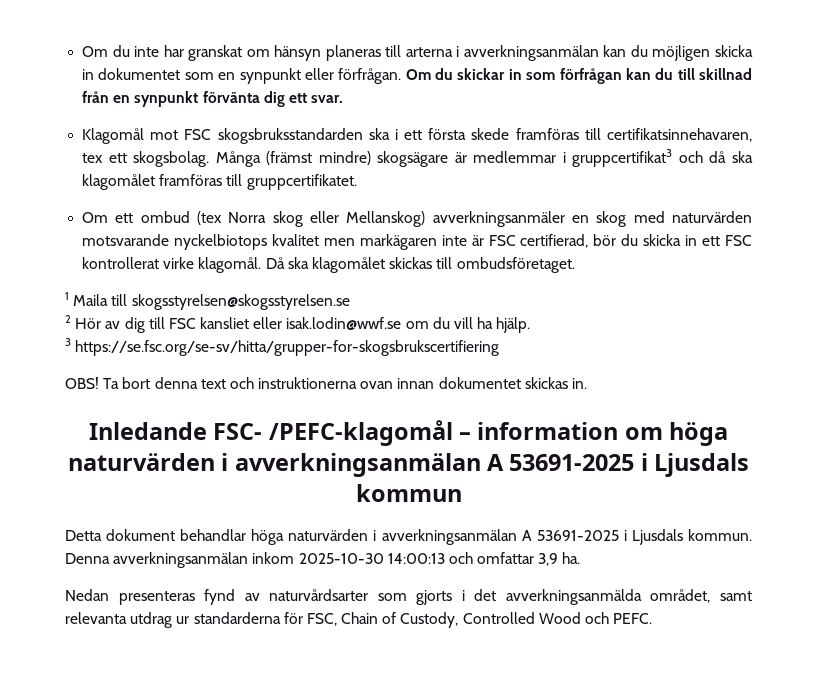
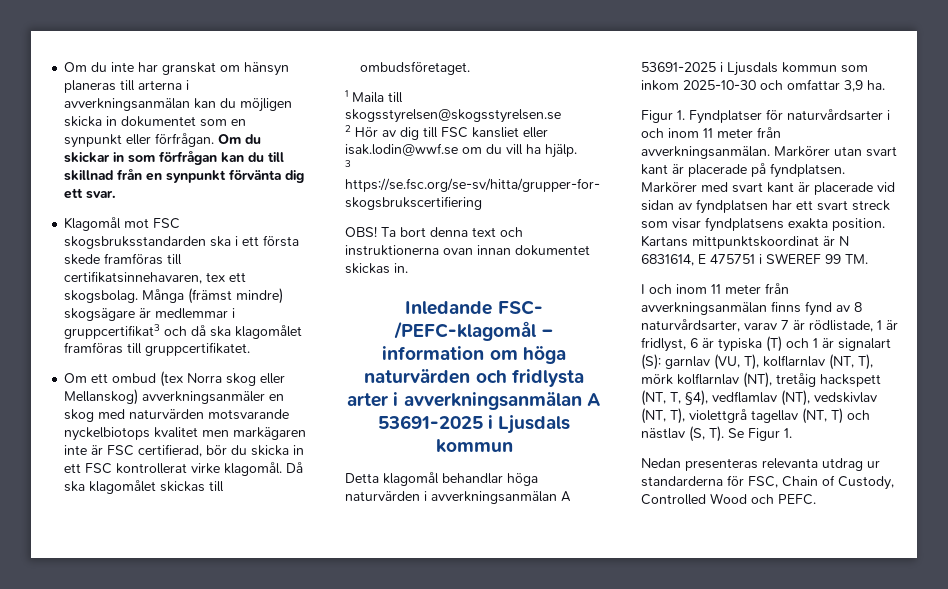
(215, 462) none -> [475,369,584,387] [347,393,389,407] och fridlysta arter
[106,529,176,541] dokument -> [383,472,439,486] klagomål
[688,529,753,541] [65,552,249,568] kommun. Denna avverkningsanmälan -> [782,62,868,73] kommun som
[387,553,445,564] 14:00:13 -> (756, 85) none
[65,589,752,605] Nedan presenteras fynd av naturvårdsarter som gjorts i det avverkningsanmälda området, samt -> [641,109,890,124] [641,127,781,138] [641,146,897,159] [641,163,845,178] [641,182,895,195] [641,199,890,214] [641,217,885,232] [641,235,849,249] [641,253,868,266] [641,283,789,294] [641,301,862,316] [641,319,898,332] [641,336,891,352] [641,354,873,370] [641,372,881,388] [641,390,877,406] [641,408,870,424] [641,426,792,442] [641,458,758,471] Figur 1. Fyndplatser för naturvårdsarter i och inom 11 meter från avverkningsanmälan. Markörer utan svart kant är placerade på fyndplatsen. Markörer med svart kant är placerade vid sidan av fyndplatsen har ett svart streck som visar fyndplatsens exakta position. Kartans mittpunktskoordinat är N 6831614, E 475751 i SWEREF 99 TM. // I och inom 11 meter från avverkningsanmälan finns fynd av 8 naturvårdsarter, varav 7 är rödlistade, 1 är fridlyst, 6 är typiska (T) och 1 är signalart (S): garnlav (VU, T), kolflarnlav (NT, T), mörk kolflarnlav (NT), tretåig hackspett (NT, T, §4), vedflamlav (NT), vedskivlav (NT, T), violettgrå tagellav (NT, T) och nästlav (S, T). Se Figur 1. // Nedan presenteras

